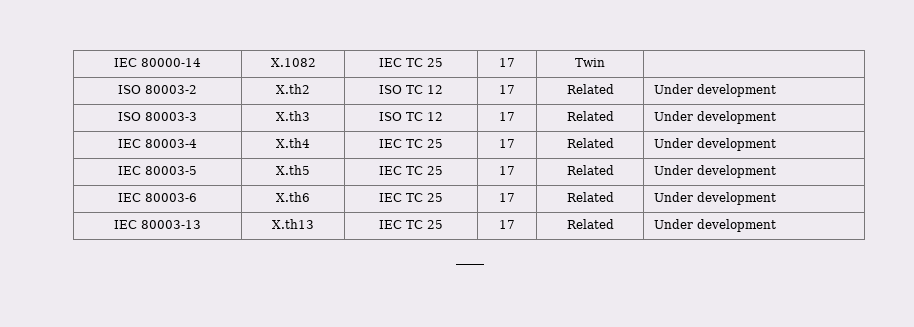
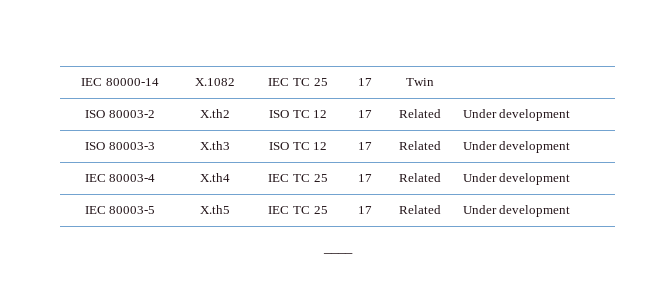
[118,193,197,202] [276,192,310,202] [379,193,443,202] [499,193,515,202] [566,192,614,202] [653,192,776,205] [114,220,201,229] [272,219,314,229] [379,220,443,229] [499,220,515,229] [566,219,614,229] [653,219,776,232] // IEC 80003-6 | X.th6 | IEC TC 25 | 17 | Related | Under development // IEC 80003-13 | X.th13 | IEC TC 25 | 17 | Related | Under development -> (571, 211) none

